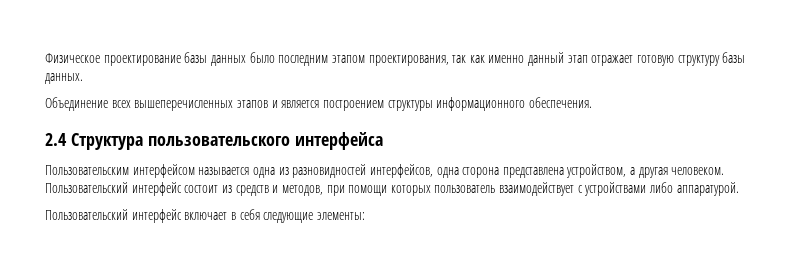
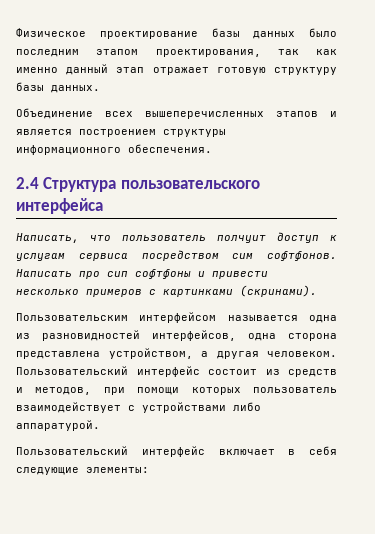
(383, 141) none -> [16,232,337,243] [16,250,337,261] [16,269,268,279] [16,285,317,297] // Написать, что пользователь полчуит доступ к услугам сервиса посредством сим софтфонов. Написать про сип софтфоны и привести несколько примеров с картинками (скринами).

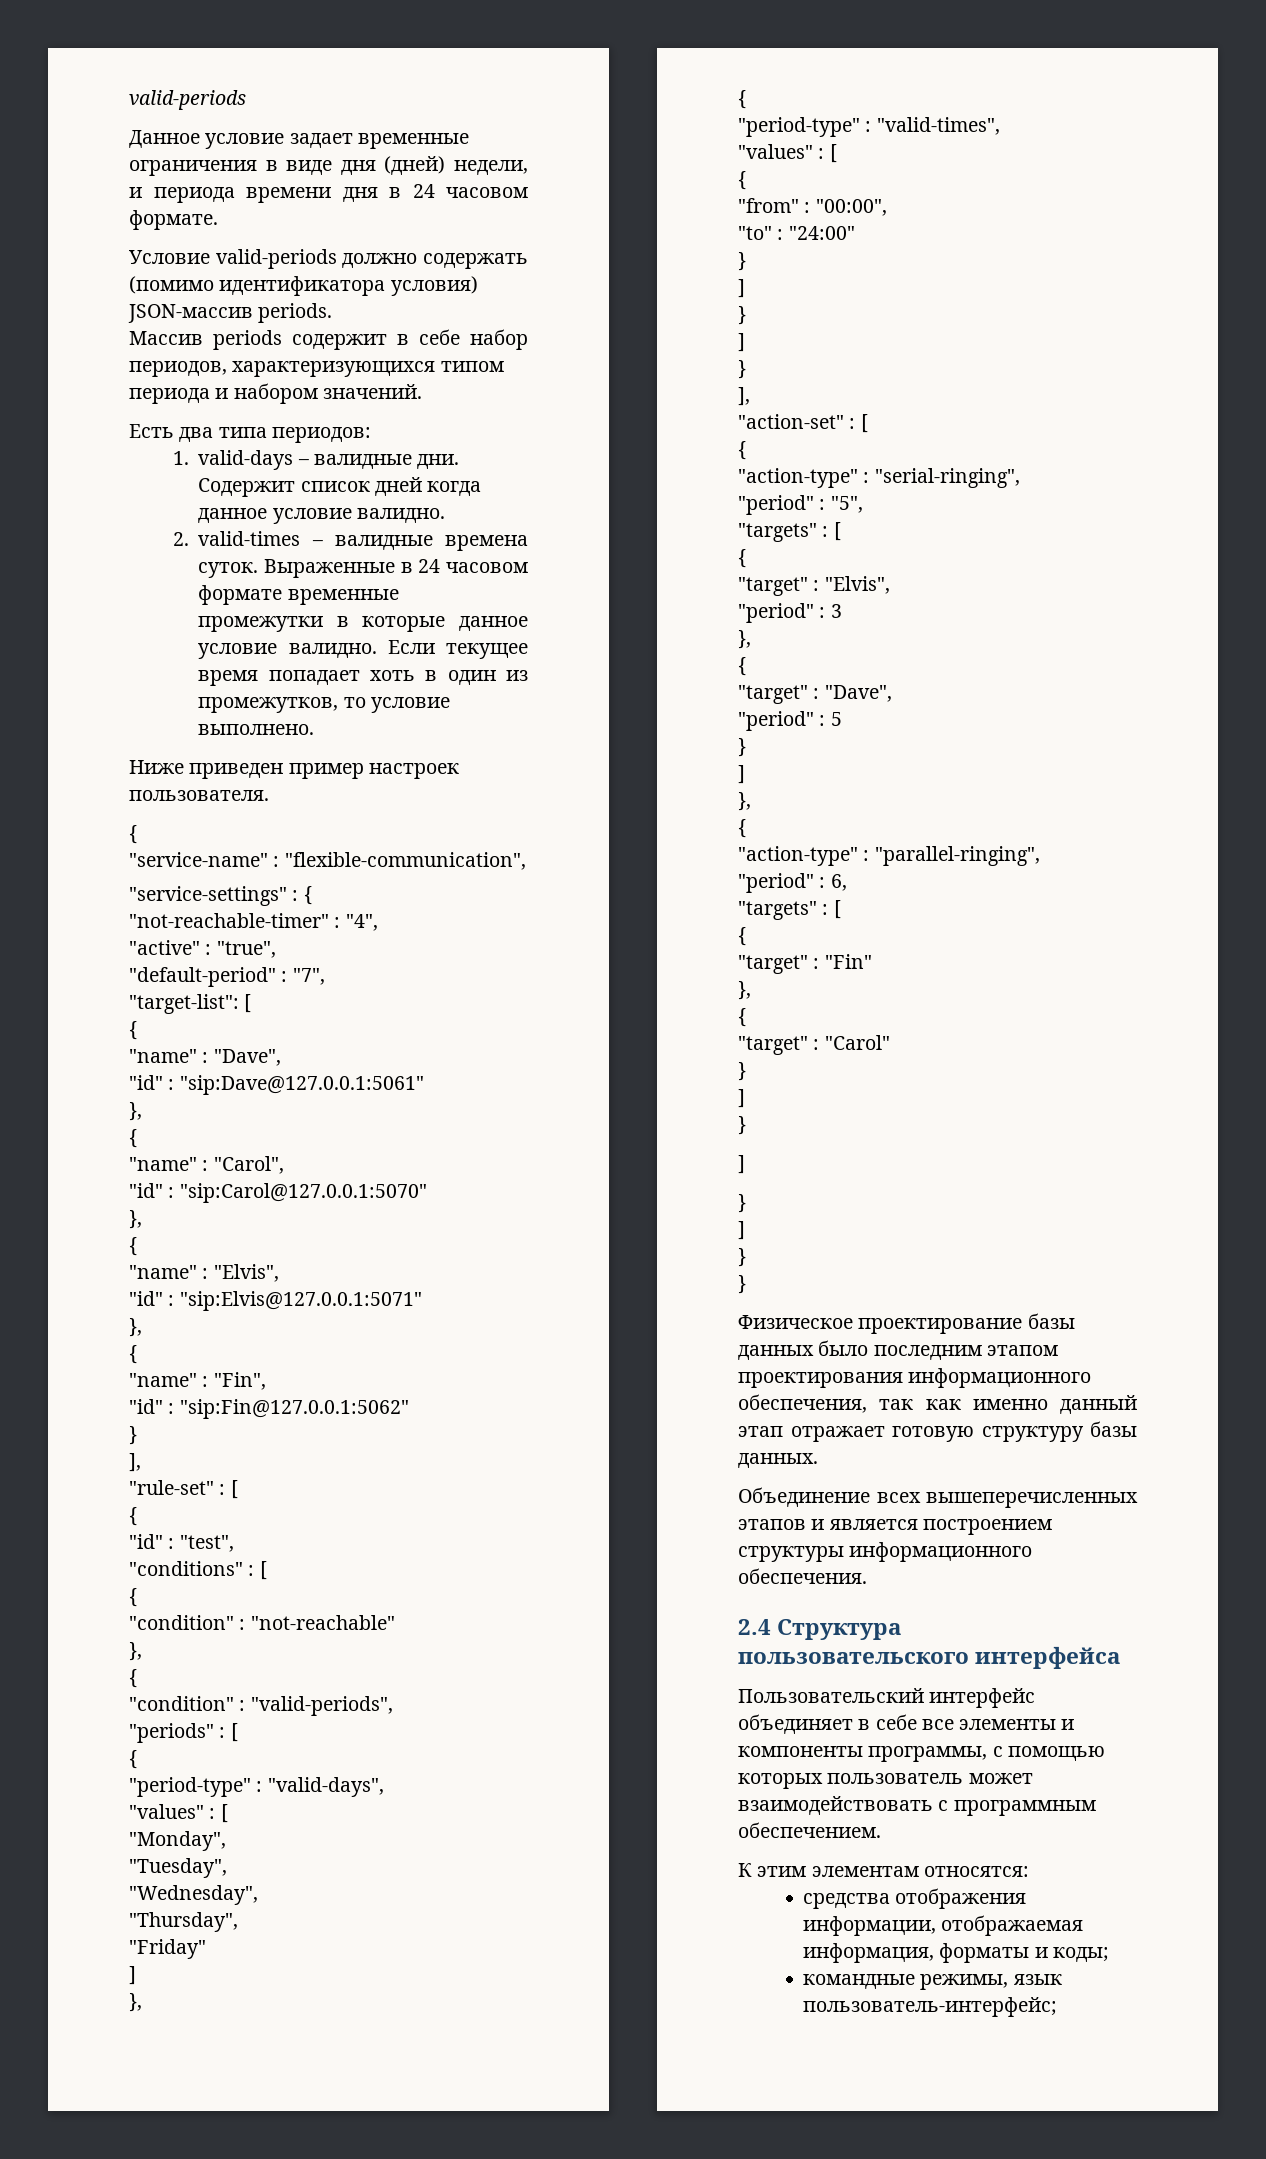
(16, 32) none -> [129,90,246,110] [129,130,469,149] [129,156,528,176] [129,184,528,203] [129,210,218,230] [129,249,528,269] [129,276,478,296] [128,303,333,323] [129,329,528,350] [129,361,504,377] [129,383,422,404] [129,424,371,443] [172,450,460,470] [198,477,482,497] [198,508,445,524] [172,531,528,551] [198,559,528,578] [198,585,399,605] [198,616,528,632] [198,640,528,659] [198,670,528,686] [198,697,450,713] [198,724,315,735] [129,760,459,779] [129,790,269,801] [129,825,137,844] [129,852,526,870] [129,886,312,906] [129,913,378,931] [129,940,276,958] [129,967,325,987] [129,994,252,1014] [129,1021,137,1040] [129,1049,281,1066] [129,1075,424,1095] [129,1102,142,1121] [129,1129,137,1148] [129,1156,284,1174] [129,1183,427,1203] [129,1210,142,1229] [129,1237,137,1256] [129,1264,279,1282] [129,1291,422,1311] [129,1318,142,1337] [129,1345,137,1364] [129,1372,266,1390] [129,1399,409,1419] [129,1426,137,1445] [129,1453,141,1472] [129,1480,238,1499] [129,1507,137,1526] [129,1534,234,1552] [129,1561,267,1580] [129,1588,137,1607] [129,1615,395,1630] [129,1642,142,1661] [129,1669,137,1688] [129,1696,393,1716] [129,1723,238,1743] [129,1750,137,1769] [129,1777,384,1797] [129,1804,228,1823] [129,1831,226,1851] [129,1858,227,1878] [129,1885,258,1905] [129,1912,238,1932] [129,1939,206,1959] [129,1966,136,1985] [129,1993,142,2012] [738,90,746,109] [738,117,1000,137] [738,144,837,163] [738,171,746,190] [738,198,887,216] [738,226,855,240] [738,252,746,271] [738,279,745,298] [738,306,746,325] [738,333,745,352] [738,360,746,379] [738,387,750,406] [738,414,868,433] [738,441,746,460] [738,468,1020,488] [738,495,863,515] [738,522,841,542] [738,549,746,568] [738,576,890,596] [738,603,842,623] [738,630,751,649] [738,657,746,676] [738,685,892,704] [738,711,842,731] [738,738,746,757] [738,765,745,784] [738,792,751,811] [738,819,746,838] [738,846,1040,866] [738,873,847,893] [738,900,841,920] [738,927,746,946] [738,954,872,974] [738,981,751,1000] [738,1008,746,1027] [738,1035,890,1055] [738,1062,746,1081] [738,1089,745,1108] [738,1116,746,1135] [738,1155,745,1174] [738,1194,746,1213] [738,1221,745,1240] [738,1248,746,1267] [738,1275,746,1294] valid-periods // Данное условие задает временные ограничения в виде дня (дней) недели, и периода времени дня в 24 часовом формате. // Условие valid-periods должно содержать (помимо идентификатора условия) JSON-массив periods. // Массив periods содержит в себе набор периодов, характеризующихся типом периода и набором значений. // Есть два типа периодов: // 1. valid-days – валидные дни. Содержит список дней когда данное условие валидно. // 2. valid-times – валидные времена суток. Выраженные в 24 часовом формате временные промежутки в которые данное условие валидно. Если текущее время попадает хоть в один из промежутков, то условие выполнено. // Ниже приведен пример настроек пользователя. // { // "service-name" : "flexible-communication", // "service-settings" : { // "not-reachable-timer" : "4", // "active" : "true", // "default-period" : "7", // "target-list": [ // { // "name" : "Dave", // "id" : "sip:Dave@127.0.0.1:5061" // }, // { // "name" : "Carol", // "id" : "sip:Carol@127.0.0.1:5070" // }, // { // "name" : "Elvis", // "id" : "sip:Elvis@127.0.0.1:5071" // }, // { // "name" : "Fin", // "id" : "sip:Fin@127.0.0.1:5062" // } // ], // "rule-set" : [ // { // "id" : "test", // "conditions" : [ // { // "condition" : "not-reachable" // }, // { // "condition" : "valid-periods", // "periods" : [ // { // "period-type" : "valid-days", // "values" : [ // "Monday", // "Tuesday", // "Wednesday", // "Thursday", // "Friday" // ] // }, // { // "period-type" : "valid-times", // "values" : [ // { // "from" : "00:00", // "to" : "24:00" // } // ] // } // ] // } // ], // "action-set" : [ // { // "action-type" : "serial-ringing", // "period" : "5", // "targets" : [ // { // "target" : "Elvis", // "period" : 3 // }, // { // "target" : "Dave", // "period" : 5 // } // ] // }, // { // "action-type" : "parallel-ringing", // "period" : 6, // "targets" : [ // { // "target" : "Fin" // }, // { // "target" : "Carol" // } // ] // } // ] // } // ] // } // } //
[155,49,261,57] проектирования, -> [738,1368,1092,1388] [738,1394,867,1413] проектирования информационного обеспечения,
[16,232,337,243] [16,250,337,261] [16,269,268,279] [16,285,317,297] [16,312,337,323] [16,330,337,341] [16,348,337,359] [16,366,337,377] [16,387,337,395] [16,402,261,413] [16,420,100,431] [16,446,337,457] [16,467,149,475] Написать, что пользователь полчуит доступ к услугам сервиса посредством сим софтфонов. Написать про сип софтфоны и привести несколько примеров с картинками (скринами). // Пользовательским интерфейсом называется одна из разновидностей интерфейсов, одна сторона представлена устройством, а другая человеком. Пользовательский интерфейс состоит из средств и методов, при помощи которых пользователь взаимодействует с устройствами либо аппаратурой. // Пользовательский интерфейс включает в себя следующие элементы: -> [738,1688,1036,1708] [738,1714,1075,1734] [738,1746,1105,1762] [738,1773,1033,1789] [738,1796,1096,1816] [738,1822,881,1838] [738,1863,1029,1877] [803,1888,1027,1909] [803,1915,1084,1936] [803,1943,1109,1963] [803,1974,1062,1990] [803,1997,1058,2017] Пользовательский интерфейс объединяет в себе все элементы и компоненты программы, с помощью которых пользователь может взаимодействовать с программным обеспечением. // К этим элементам относятся: // средства отображения информации, отображаемая информация, форматы и коды; // командные режимы, язык пользователь-интерфейс;

